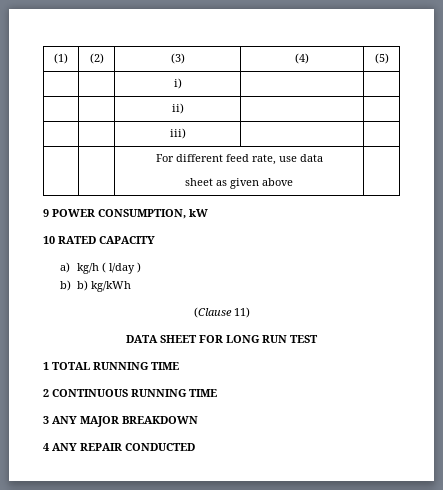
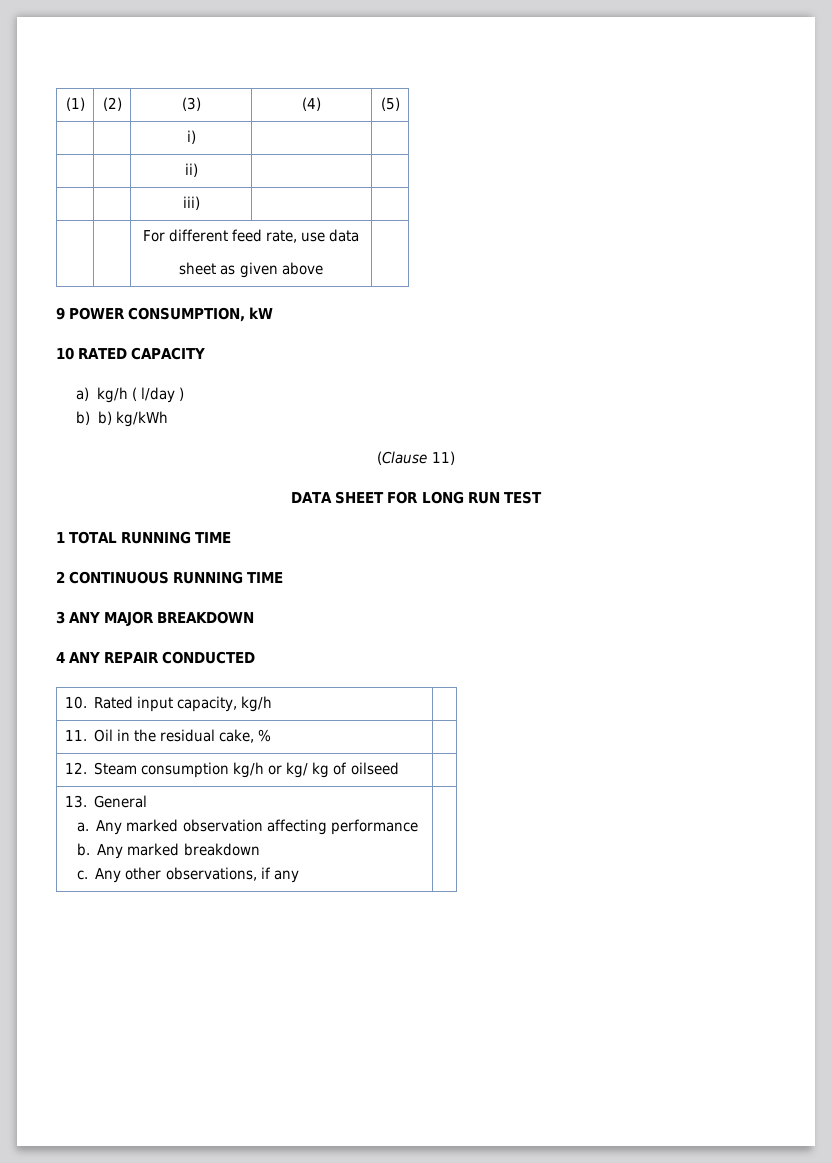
(195, 447) none -> [64,696,273,712] [64,729,272,743] [64,762,399,778] [64,795,148,808] [76,819,418,835] [76,843,260,859] [76,867,299,883] // 10. Rated input capacity, kg/h | // 11. Oil in the residual cake, % | // 12. Steam consumption kg/h or kg/ kg of oilseed | // 13. General // a. Any marked observation affecting performance // b. Any marked breakdown // c. Any other observations, if any |

